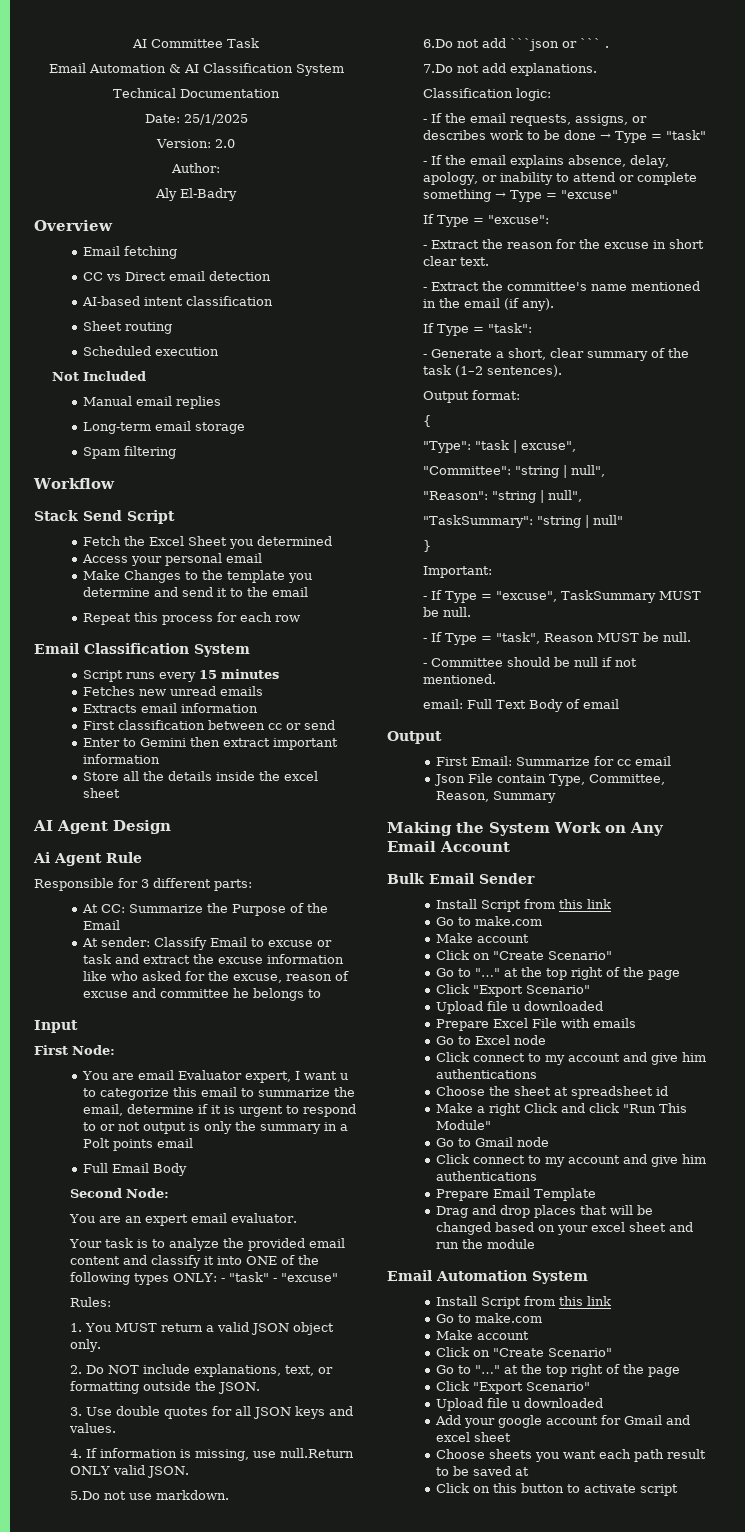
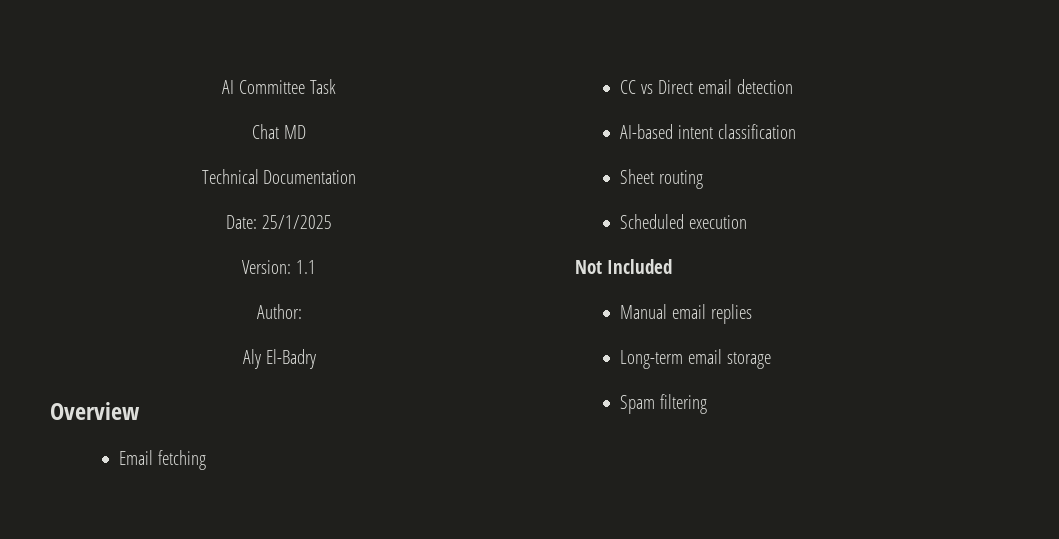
[48,63,344,76] Email Automation & AI Classification System -> [252,124,306,139] Chat MD
[214,139,235,148] 2.0 -> [295,260,316,274] 1.1
[33,478,115,489] [34,510,175,524] [83,536,333,549] [82,553,263,566] [83,570,313,583] [83,587,309,597] [83,612,301,625] [34,643,250,657] [83,669,280,682] [83,686,264,696] [83,703,259,713] [83,720,336,730] [83,737,339,750] [83,754,161,764] [83,771,319,781] [83,788,121,798] [33,820,171,834] [33,852,142,866] [34,878,252,891] [82,903,329,916] [83,920,121,930] [82,937,333,950] [83,954,345,964] [83,971,350,983] [83,988,322,1001] [34,1020,78,1033] [34,1045,115,1055] [82,1070,349,1083] [83,1087,356,1100] [83,1104,357,1117] [83,1121,349,1134] [83,1138,194,1151] [83,1163,188,1176] [69,1188,169,1198] [68,1213,297,1226] [68,1238,345,1251] [69,1255,319,1268] [69,1272,338,1285] [69,1297,111,1307] [69,1322,334,1335] [69,1339,101,1352] [69,1364,333,1377] [69,1381,260,1394] [69,1406,353,1419] [68,1423,116,1433] [69,1448,354,1461] [69,1465,189,1478] [69,1490,229,1500] [422,38,609,51] [422,63,597,76] [422,88,551,101] [422,113,647,126] [422,130,706,143] [422,155,669,168] [422,172,697,185] [422,189,618,202] [422,214,549,227] [422,239,704,249] [422,256,489,266] [422,281,700,291] [422,298,554,311] [422,323,532,336] [422,348,689,361] [422,365,562,377] [422,390,520,403] [422,415,431,427] [422,440,576,453] [422,465,605,478] [422,490,582,503] [422,515,623,528] [422,540,431,552] [422,566,492,578] [422,590,701,603] [422,607,471,617] [422,632,691,645] [422,657,637,667] [422,674,496,684] [422,699,619,712] [387,731,442,744] [436,756,672,766] [434,773,666,786] [436,791,557,803] [387,822,664,836] [387,841,510,852] [387,873,535,884] [436,899,612,912] [436,916,543,926] [436,933,530,943] [436,950,613,960] [436,967,681,980] [436,984,591,997] [436,1001,604,1014] [436,1018,637,1031] [436,1035,547,1045] [436,1052,707,1065] [436,1069,538,1079] [436,1086,669,1099] [436,1103,688,1116] [436,1120,492,1130] [436,1137,550,1147] [436,1154,707,1167] [436,1171,538,1181] [436,1188,597,1201] [436,1205,654,1218] [436,1222,694,1235] [436,1239,536,1249] [387,1270,588,1284] [436,1296,612,1309] [436,1313,543,1323] [436,1330,530,1340] [436,1347,613,1357] [436,1364,681,1377] [436,1381,591,1394] [436,1398,604,1411] [435,1415,691,1428] [436,1432,512,1442] [436,1449,707,1462] [436,1466,530,1476] [436,1483,679,1496] // Workflow // Stack Send Script // Fetch the Excel Sheet you determined // Access your personal email // Make Changes to the template you determine and send it to the email // Repeat this process for each row // Email Classification System // Script runs every 15 minutes // Fetches new unread emails // Extracts email information // First classification between cc or send // Enter to Gemini then extract important information // Store all the details inside the excel sheet // AI Agent Design // Ai Agent Rule // Responsible for 3 different parts: // At CC: Summarize the Purpose of the Email // At sender: Classify Email to excuse or task and extract the excuse information like who asked for the excuse, reason of excuse and committee he belongs to // Input // First Node: // You are email Evaluator expert, I want u to categorize this email to summarize the email, determine if it is urgent to respond to or not output is only the summary in a Polt points email // Full Email Body // Second Node: // You are an expert email evaluator. // Your task is to analyze the provided email content and classify it into ONE of the following types ONLY: - "task" - "excuse" // Rules: // 1. You MUST return a valid JSON object only. // 2. Do NOT include explanations, text, or formatting outside the JSON. // 3. Use double quotes for all JSON keys and values. // 4. If information is missing, use null.Return ONLY valid JSON. // 5.Do not use markdown. // 6.Do not add ```json or ``` . // 7.Do not add explanations. // Classification logic: // - If the email requests, assigns, or describes work to be done → Type = "task" // - If the email explains absence, delay, apology, or inability to attend or complete something → Type = "excuse" // If Type = "excuse": // - Extract the reason for the excuse in short clear text. // - Extract the committee's name mentioned in the email (if any). // If Type = "task": // - Generate a short, clear summary of the task (1–2 sentences). // Output format: // { // "Type": "task | excuse", // "Committee": "string | null", // "Reason": "string | null", // "TaskSummary": "string | null" // } // Important: // - If Type = "excuse", TaskSummary MUST be null. // - If Type = "task", Reason MUST be null. // - Committee should be null if not mentioned. // email: Full Text Body of email // Output // First Email: Summarize for cc email // Json File contain Type, Committee, Reason, Summary // Making the System Work on Any Email Account // Bulk Email Sender // Install Script from this link // Go to make.com // Make account // Click on "Create Scenario" // Go to "…" at the top right of the page // Click "Export Scenario" // Upload file u downloaded // Prepare Excel File with emails // Go to Excel node // Click connect to my account and give him authentications // Choose the sheet at spreadsheet id // Make a right Click and click "Run This Module" // Go to Gmail node // Click connect to my account and give him authentications // Prepare Email Template // Drag and drop places that will be changed based on your excel sheet and run the module // Email Automation System // Install Script from this link // Go to make.com // Make account // Click on "Create Scenario" // Go to "…" at the top right of the page // Click "Export Scenario" // Upload file u downloaded // Add your google account for Gmail and excel sheet // Choose sheets you want each path result to be saved at // Click on this button to activate script -> (708, 404) none

